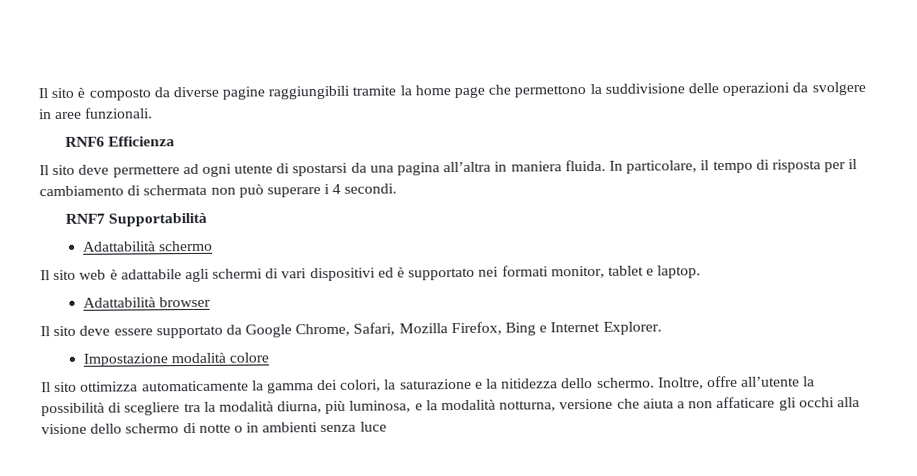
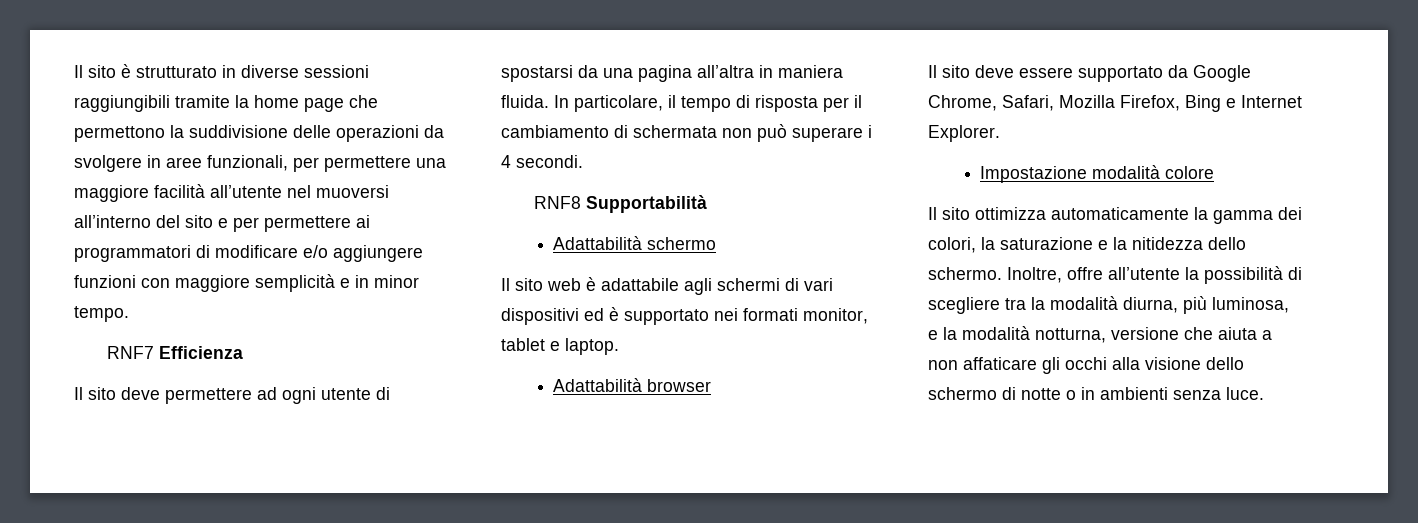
[88,86,266,101] composto da diverse pagine -> [136,65,369,78] strutturato in diverse sessioni
[85,107,154,119] [64,136,105,147] funzionali. // RNF6 -> [207,155,446,172] [74,184,389,202] [74,215,370,232] [74,245,423,262] [74,274,419,292] [74,306,129,322] [107,346,155,359] funzionali, per permettere una maggiore facilità all’utente nel muoversi all’interno del sito e per permettere ai programmatori di modificare e/o aggiungere funzioni con maggiore semplicità e in minor tempo. // RNF7
[64,213,105,224] RNF7 -> [534,196,582,209] RNF8
[359,421,387,432] luce -> [1226,387,1264,400] luce.

